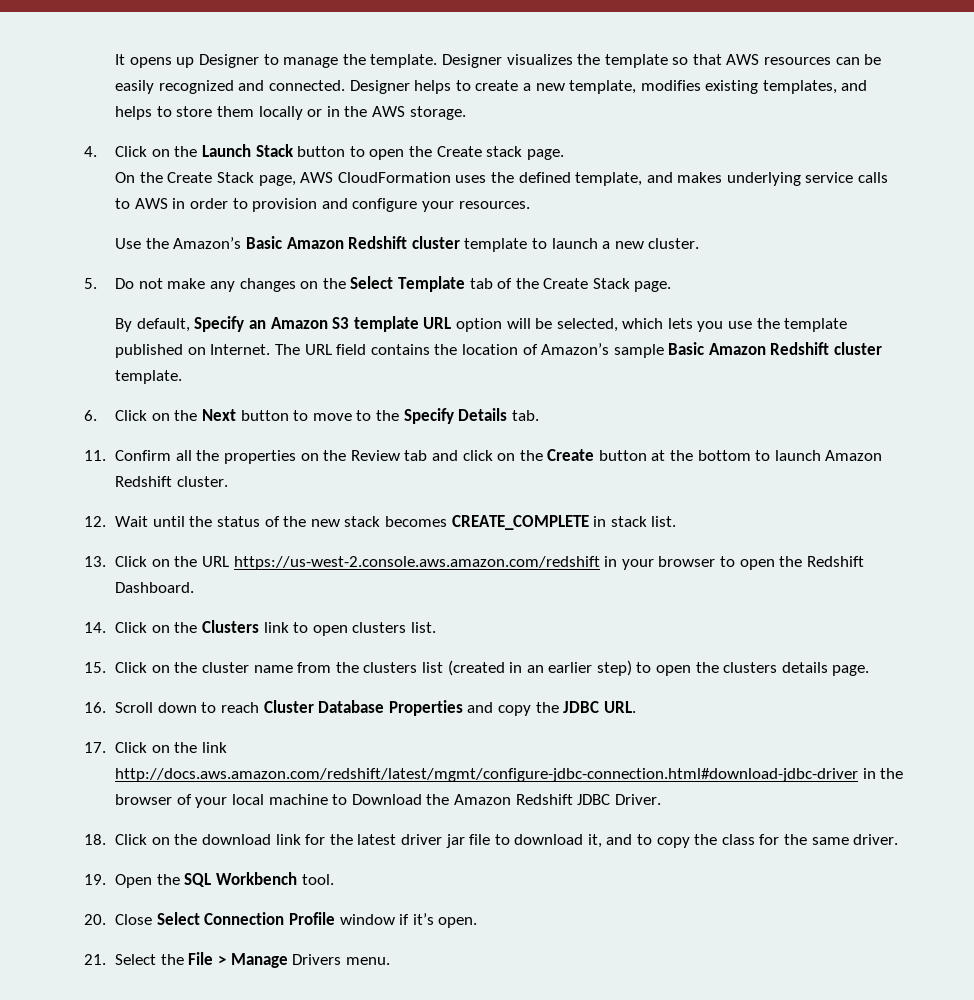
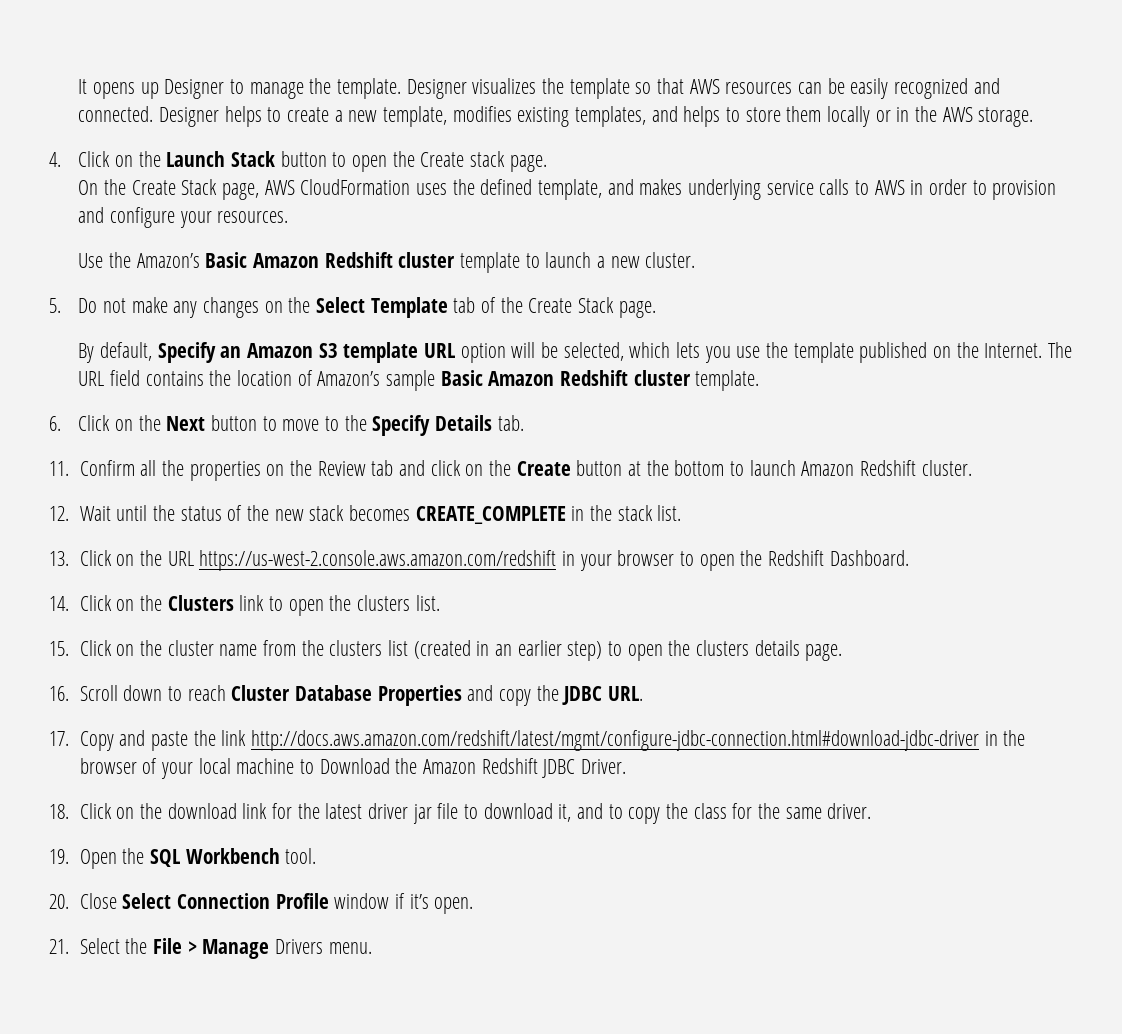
(206, 351) none -> [956,342,979,358] the
(607, 521) none -> [589,505,612,521] the
(348, 630) none -> [329,595,352,611] the
[115,742,170,753] Click on -> [79,730,188,751] Copy and paste

